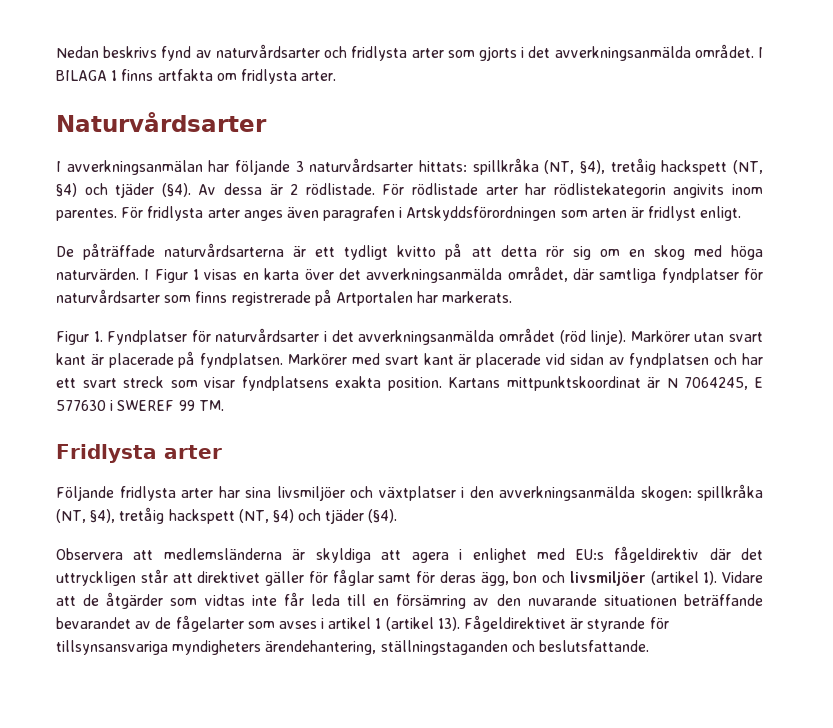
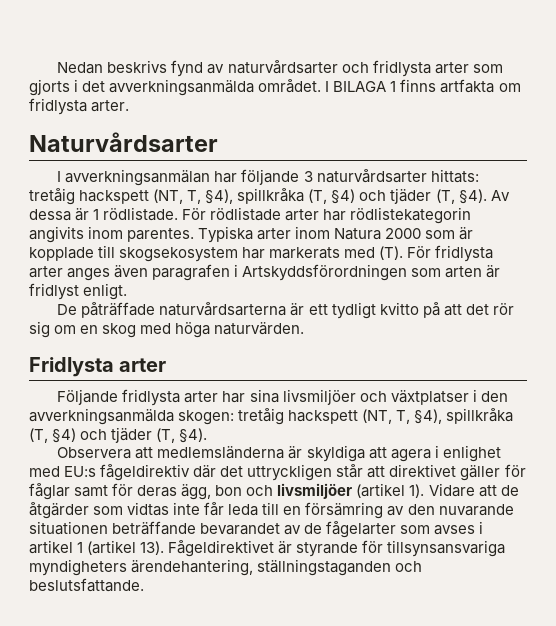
[472,158,763,175] [56,183,191,198] spillkråka (NT, §4), tretåig hackspett (NT, §4) och tjäder (§4). -> [29,188,487,205] tretåig hackspett (NT, T, §4), spillkråka (T, §4) och tjäder (T, §4).
[290,184,299,195] 2 -> [93,209,100,220] 1
(117, 214) none -> [198,226,474,243] [29,245,404,262] Typiska arter inom Natura 2000 som är kopplade till skogsekosystem har markerats med (T).
[500,245,537,257] detta -> [465,304,489,315] det
[144,266,763,283] [56,289,513,306] [56,328,764,345] [56,351,763,368] [56,376,764,391] [56,400,224,411] I Figur 1 visas en karta över det avverkningsanmälda området, där samtliga fyndplatser för naturvårdsarter som finns registrerade på Artportalen har markerats. // Figur 1. Fyndplatser för naturvårdsarter i det avverkningsanmälda området (röd linje). Markörer utan svart kant är placerade på fyndplatsen. Markörer med svart kant är placerade vid sidan av fyndplatsen och har ett svart streck som visar fyndplatsens exakta position. Kartans mittpunktskoordinat är N 7064245, E 577630 i SWEREF 99 TM. -> (305, 328) none
[697,484,763,501] [56,507,398,524] spillkråka (NT, §4), tretåig hackspett (NT, §4) och tjäder (§4). -> [238,408,514,425] [29,427,208,443] tretåig hackspett (NT, T, §4), spillkråka (T, §4) och tjäder (T, §4).

